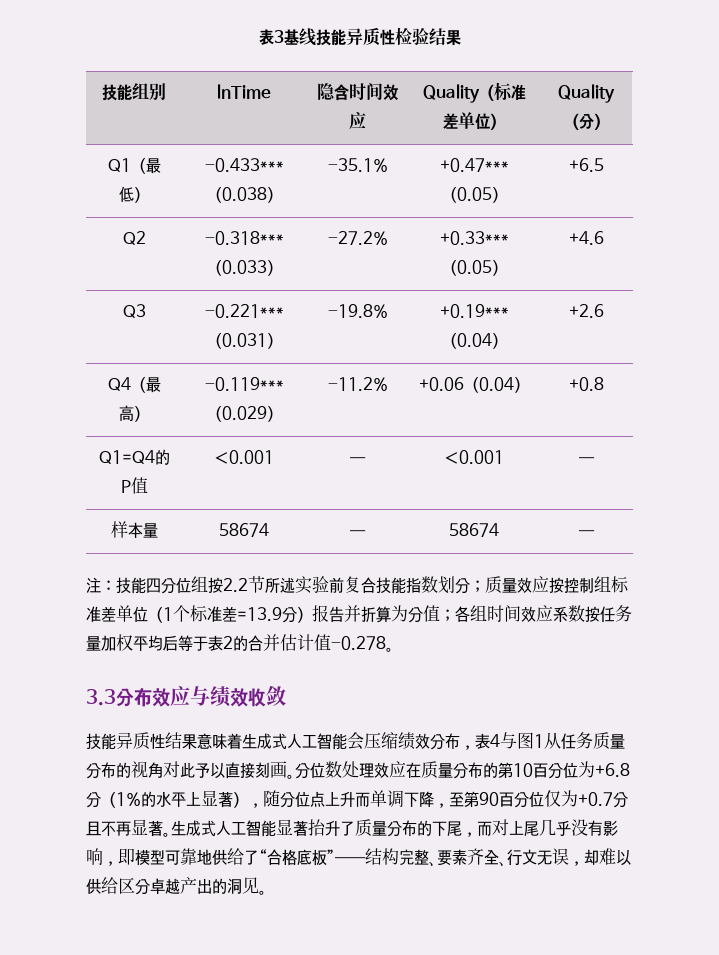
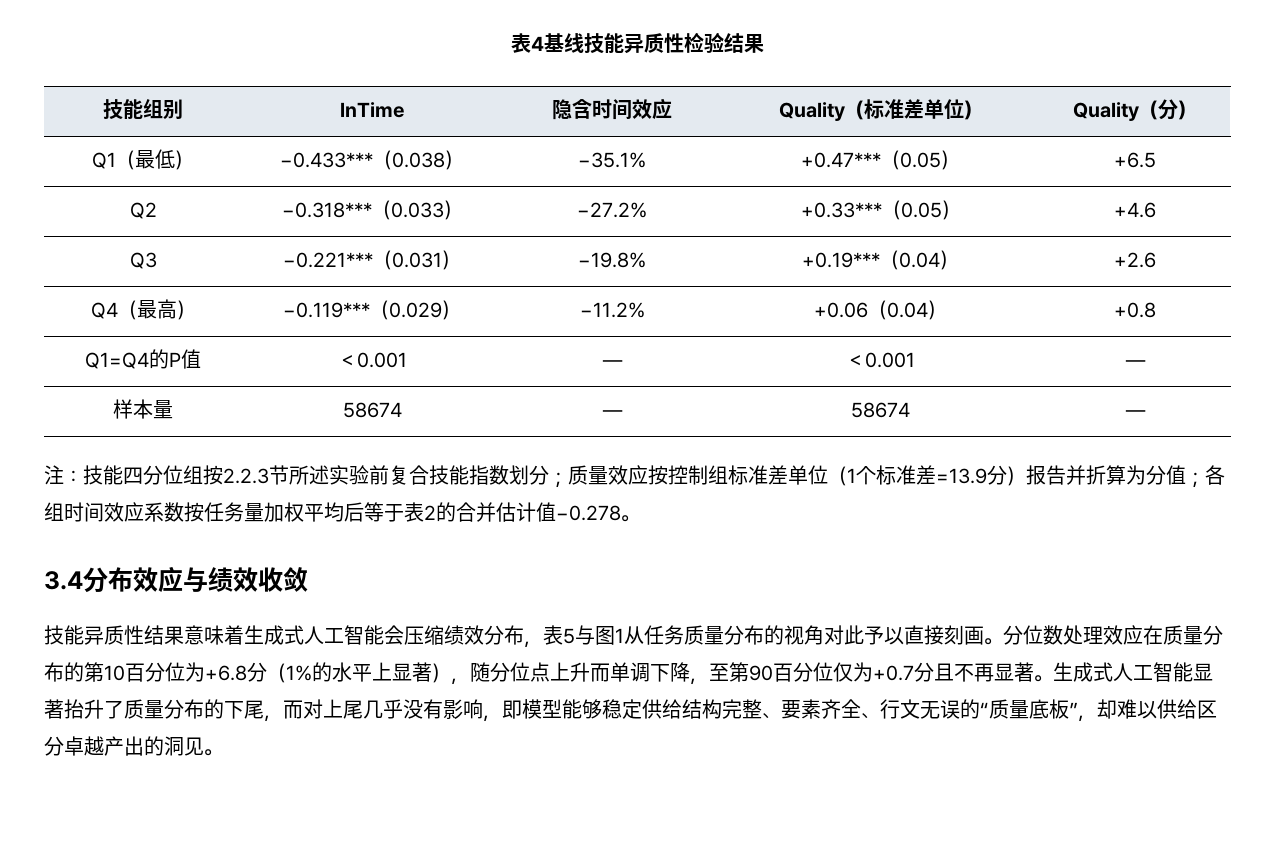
[258,29,284,45] 表3 -> [511,33,544,53] 表4
[223,578,248,592] 2.2 -> [223,468,269,484] 2.2.3
[86,689,116,706] 3.3 -> [44,571,83,590] 3.4
[490,734,500,747] 4 -> [563,628,575,644] 5
[165,848,366,866] 可靠地供给了“合格底板”—— -> [562,699,682,719] 能够稳定供给
(569, 856) none -> [960,699,1078,719] 的“质量底板”

